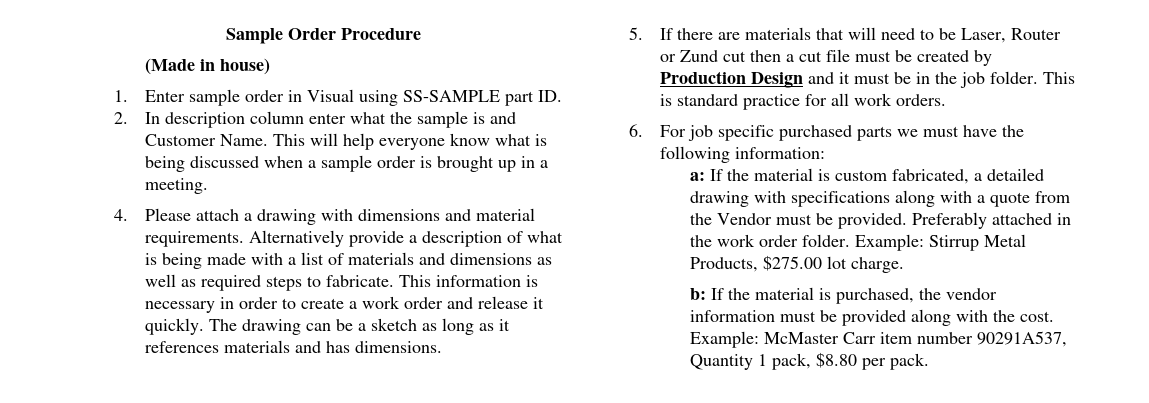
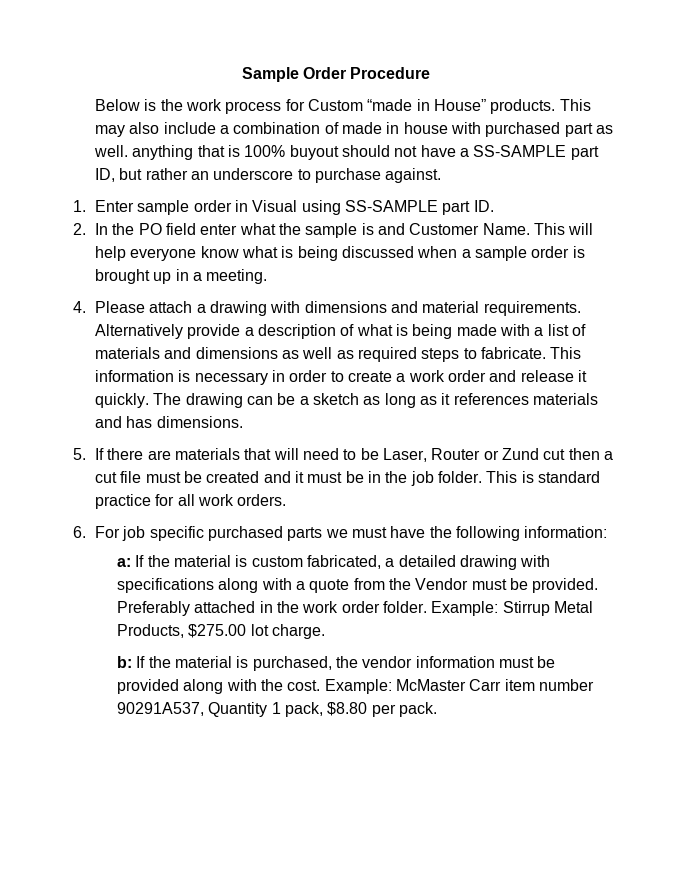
[144,58,270,75] (Made in house) -> [95,99,591,114] [95,122,613,137] [94,145,599,160] [95,168,442,183] Below is the work process for Custom “made in House” products. This may also include a combination of made in house with purchased part as well. anything that is 100% buyout should not have a SS-SAMPLE part ID, but rather an underscore to purchase against.
[164,111,304,128] description column -> [112,223,196,235] the PO field
[973,50,992,66] [659,71,803,88] by Production Design -> (260, 477) none

